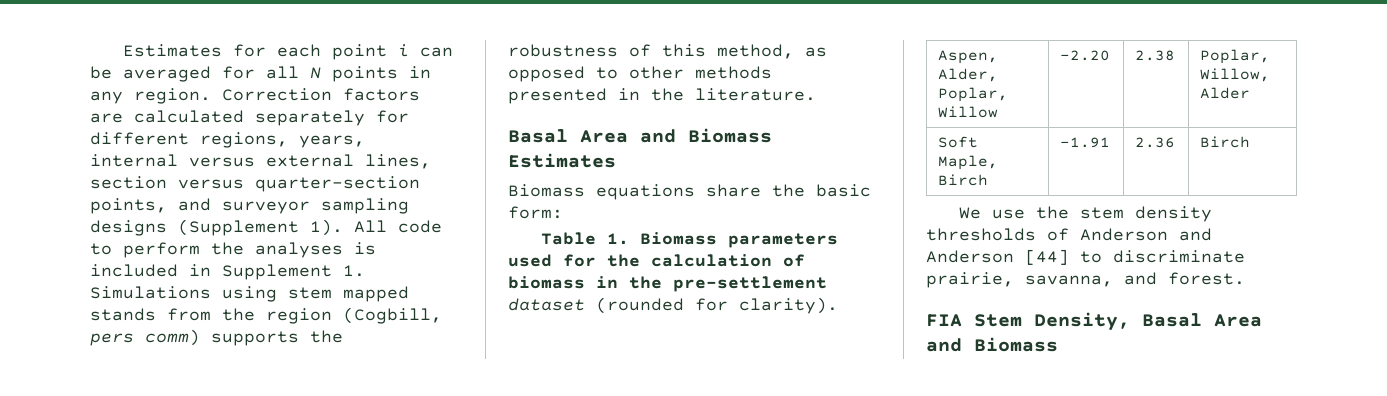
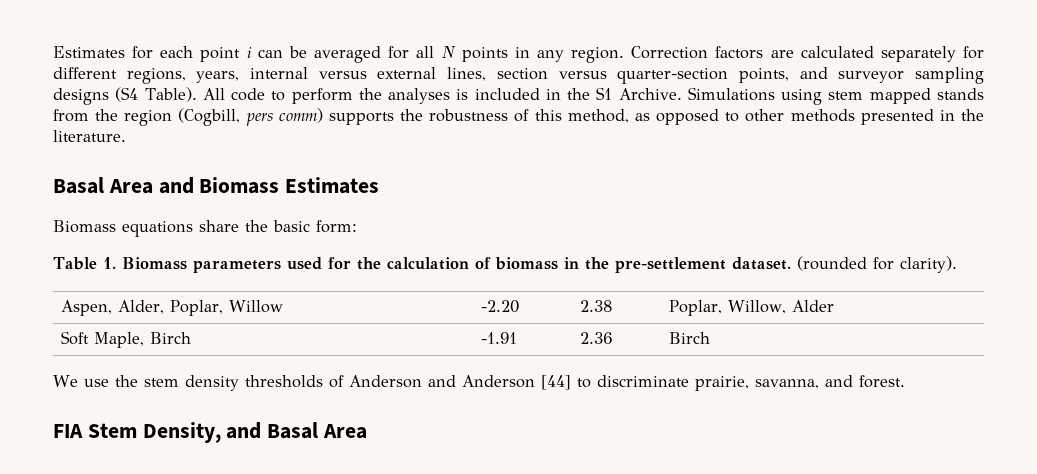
[178,219,343,236] (Supplement 1). -> [115,87,197,102] (S4 Table).
[222,264,365,280] Supplement 1. -> [567,87,682,100] the S1 Archive.
[508,298,585,311] dataset -> [731,257,791,270] dataset.
[1142,313,1262,327] [926,337,1058,352] Basal Area and Biomass -> [226,422,368,439] and Basal Area

